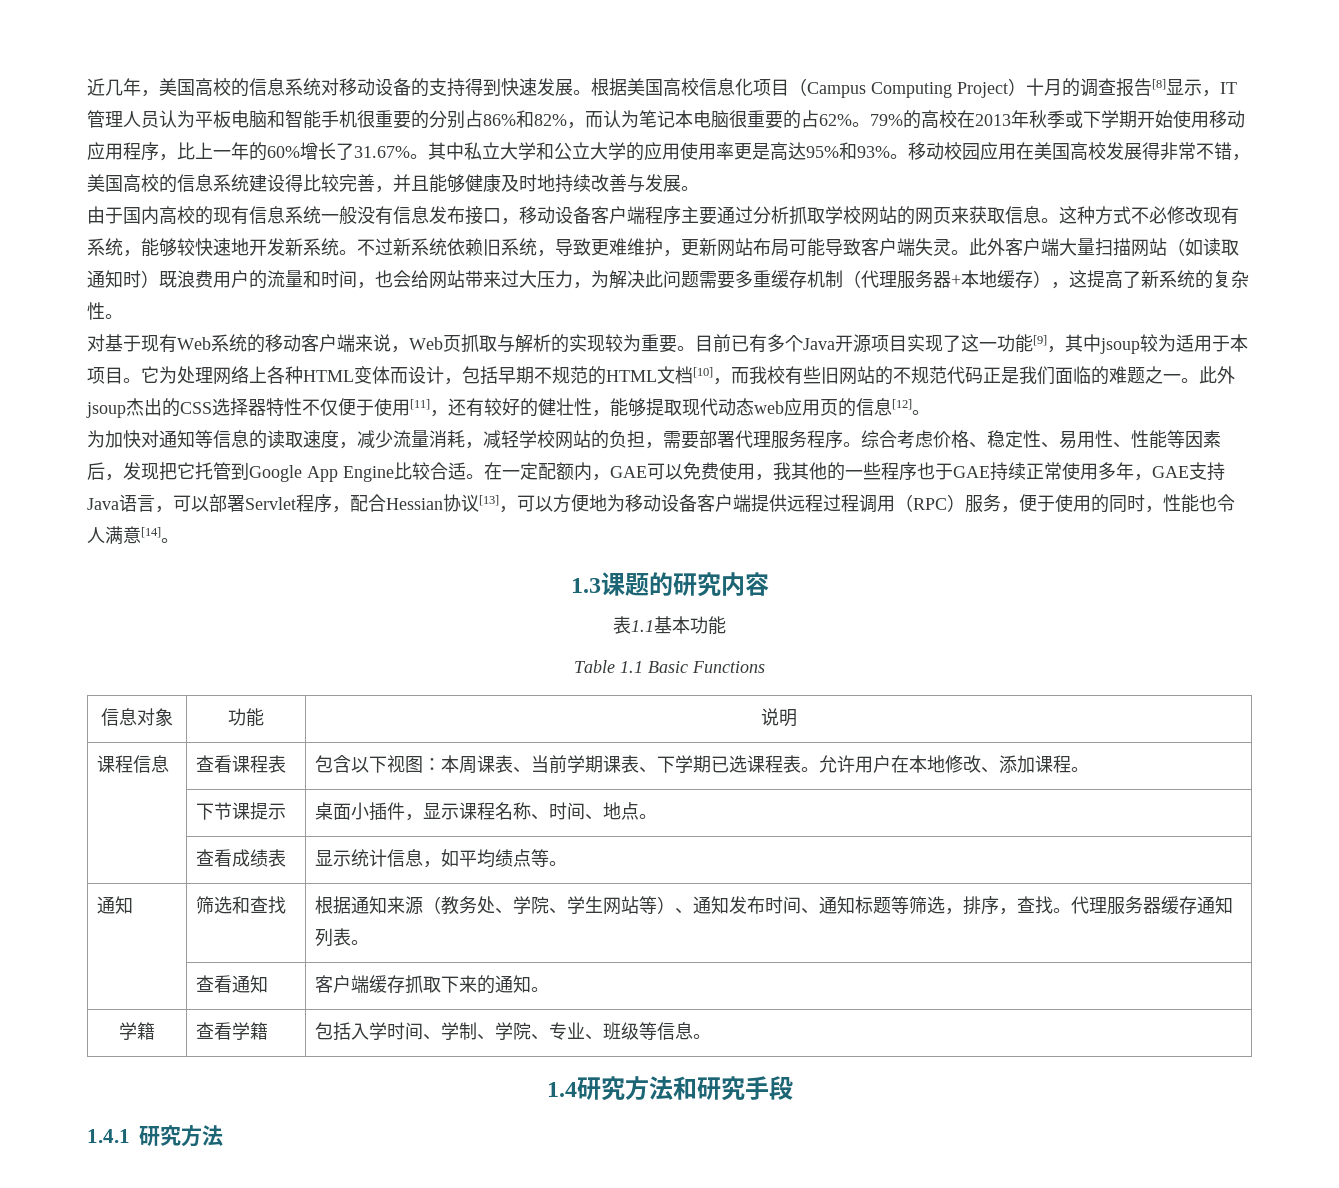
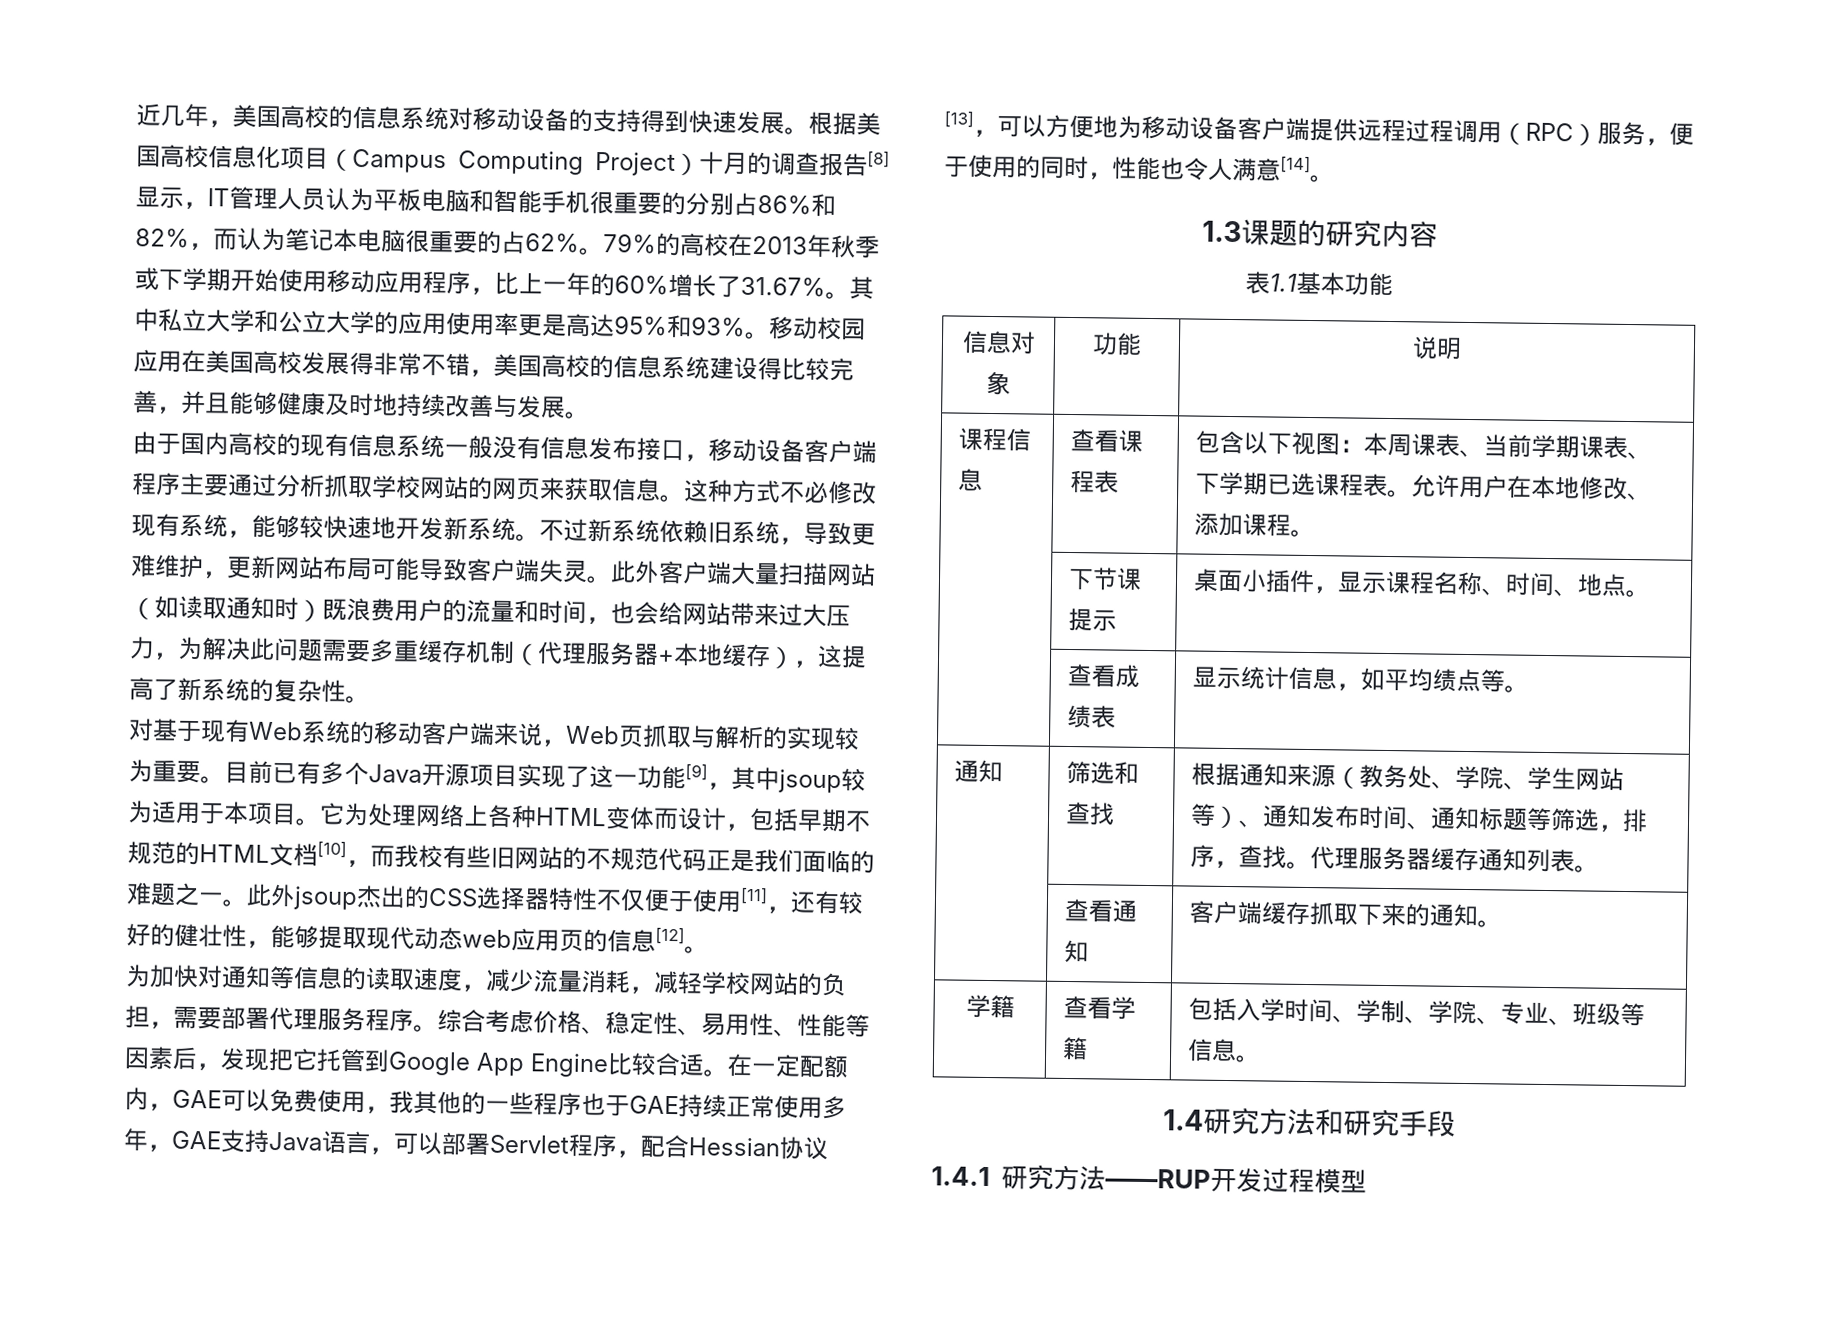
[574,660,765,673] // Table 1.1 Basic Functions -> (1393, 284) none
(223, 1135) none -> [1104,1168,1367,1194] ——RUP开发过程模型

